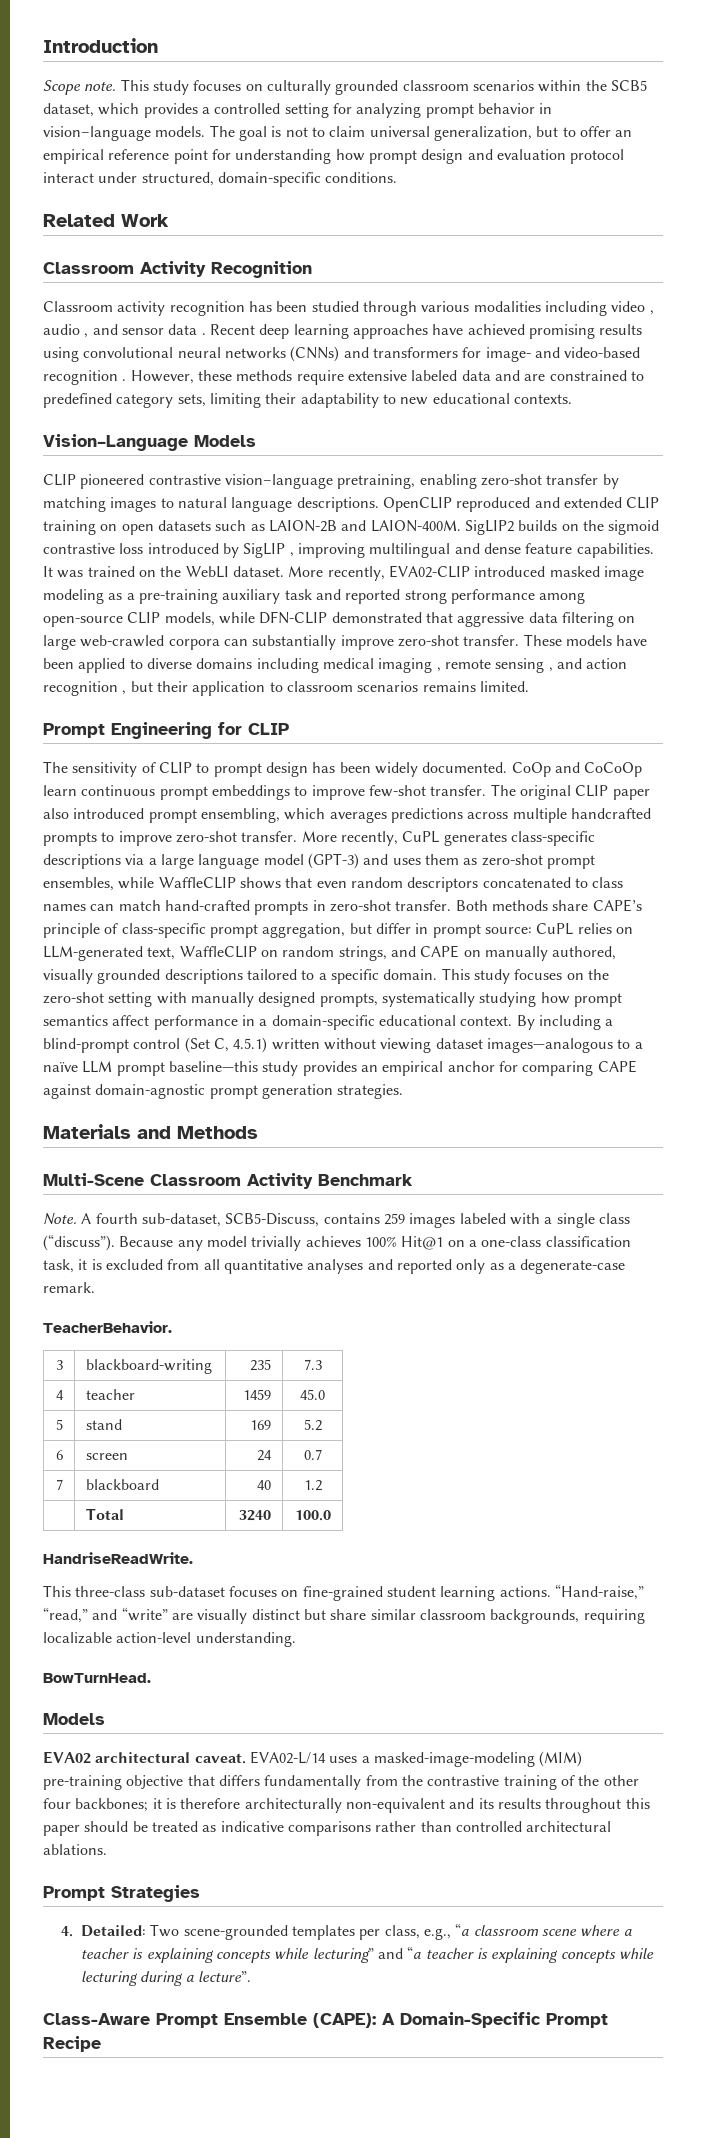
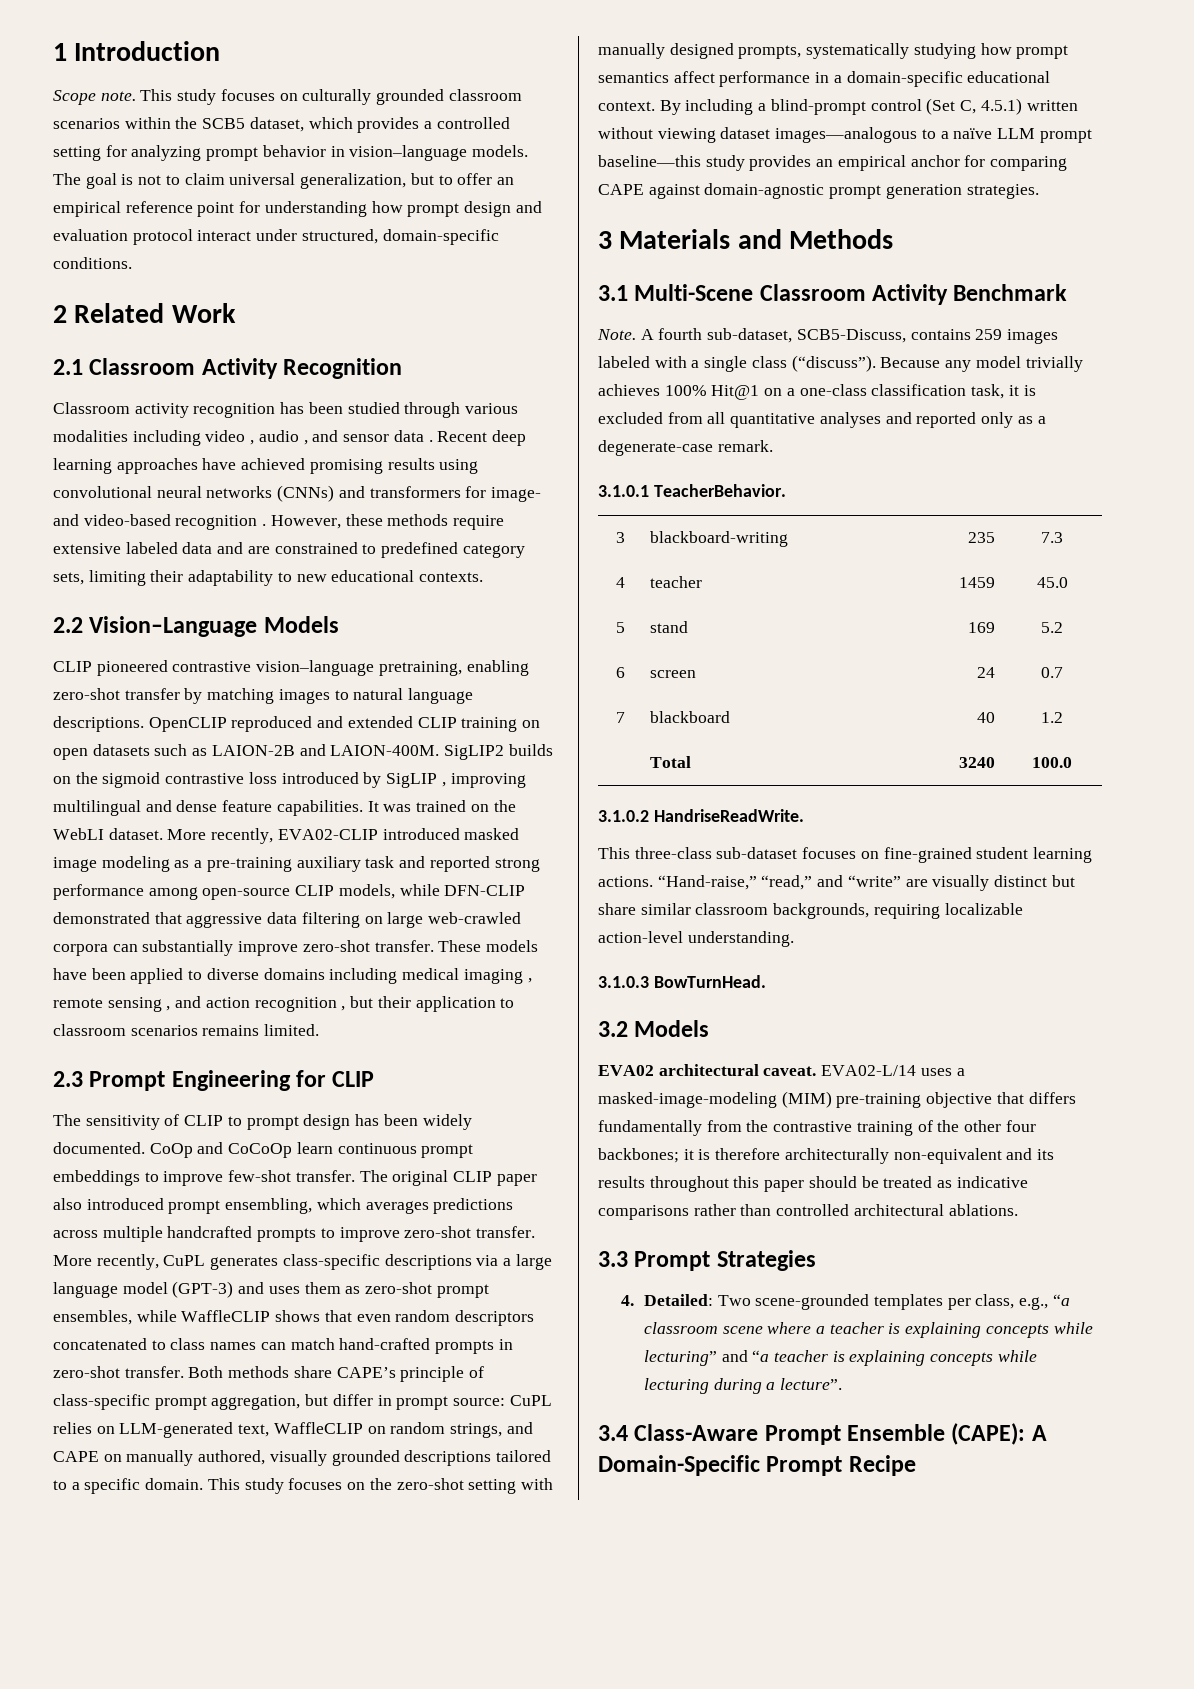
(43, 45) none -> [53,43,67,61] 1
(398, 177) none -> [53,305,67,323] 2
(169, 220) none -> [53,359,83,375] 2.1
(572, 399) none -> [53,617,83,633] 2.2
(529, 686) none -> [53,1071,83,1087] 2.3
(404, 1091) none -> [598,231,612,249] 3
(258, 1132) none -> [598,285,628,301] 3.1
(95, 1287) none -> [598,485,649,497] 3.1.0.1
(331, 1515) none -> [598,810,649,822] 3.1.0.2
(296, 1639) none -> [598,976,649,988] 3.1.0.3
(151, 1678) none -> [598,1021,628,1037] 3.2
(107, 1849) none -> [598,1251,628,1267] 3.3
(251, 1976) none -> [598,1425,628,1441] 3.4

